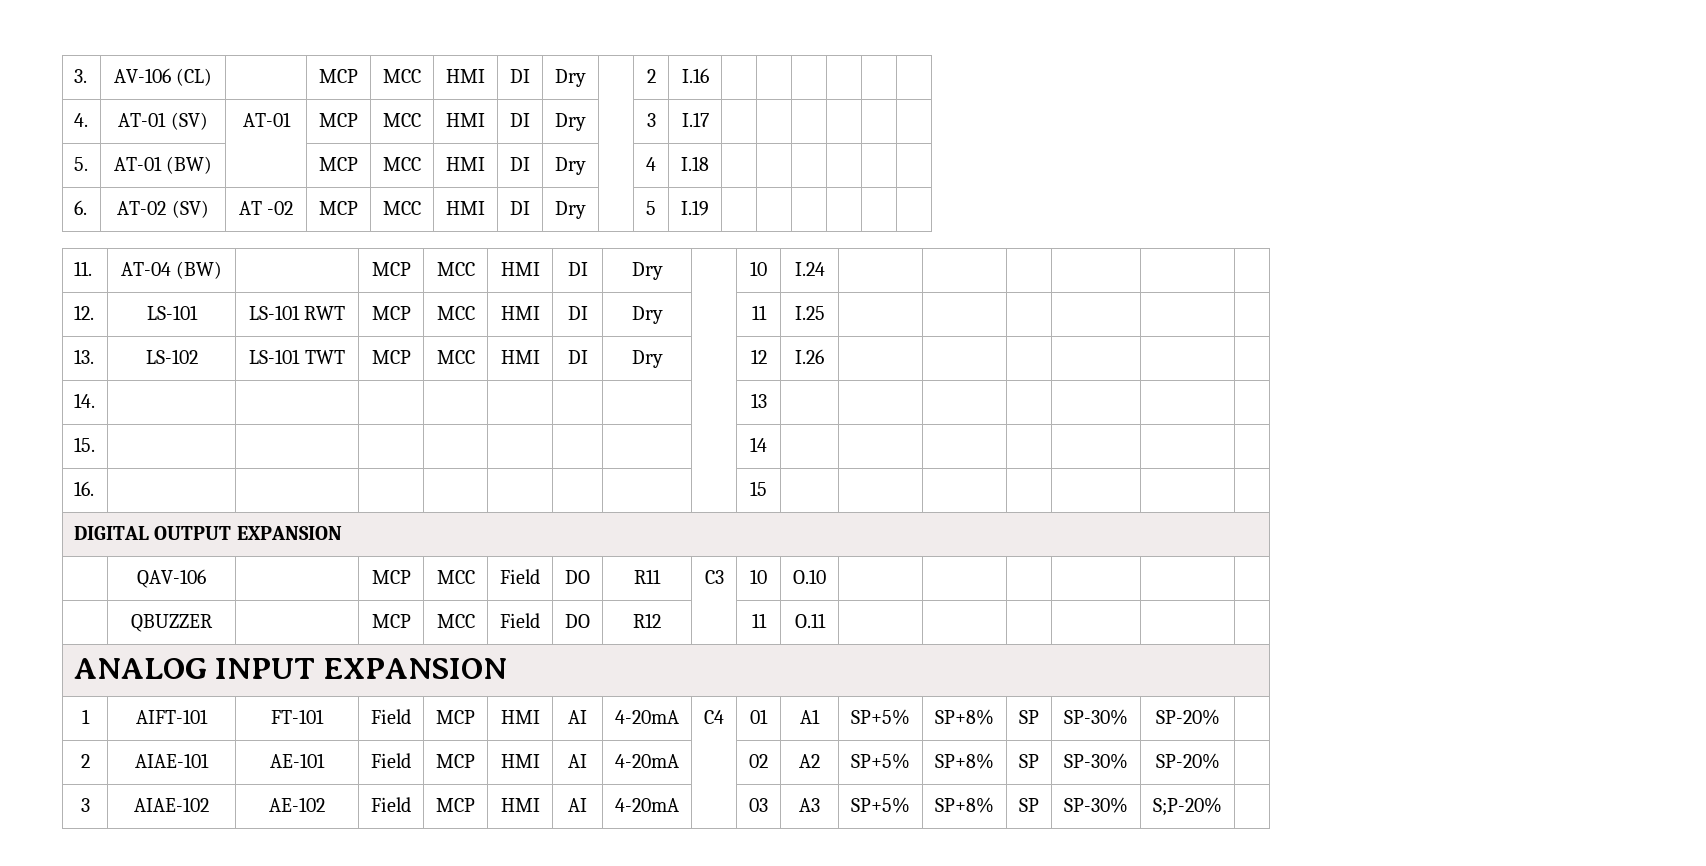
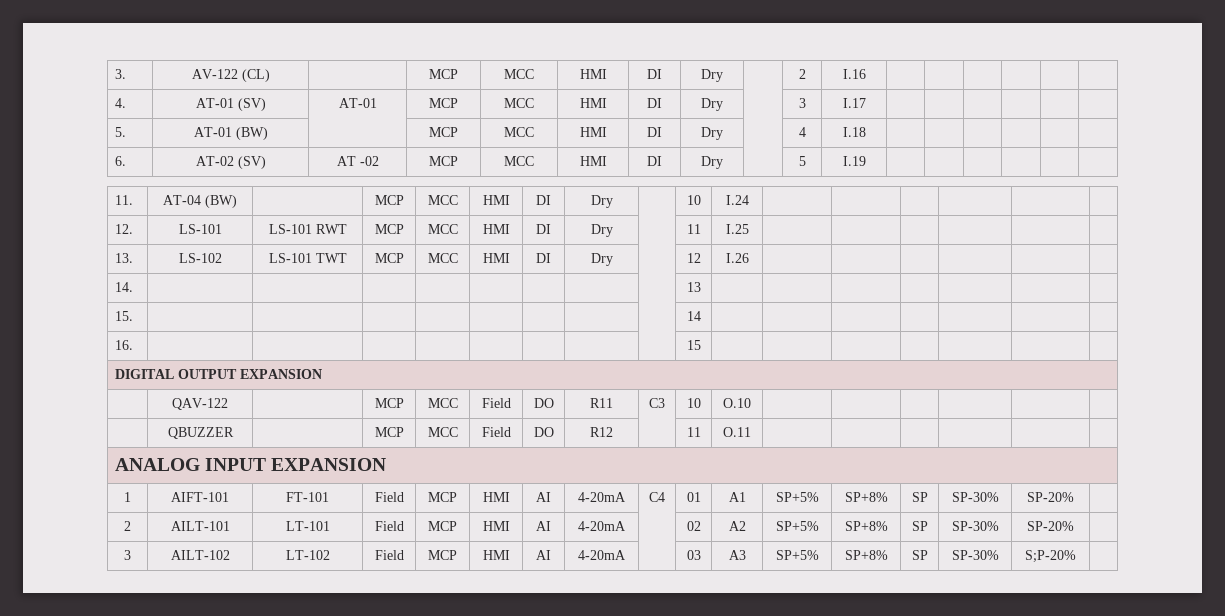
[113,68,171,83] AV-106 -> [191,69,238,79] AV-122
[137,569,206,588] QAV-106 -> [172,398,228,410] QAV-122
[135,753,209,768] [270,753,325,768] AIAE-101 | AE-101 -> [170,521,230,531] [285,521,330,531] AILT-101 | LT-101
[134,797,209,812] [269,797,325,812] AIAE-102 | AE-102 -> [170,550,230,560] [285,550,330,560] AILT-102 | LT-102

